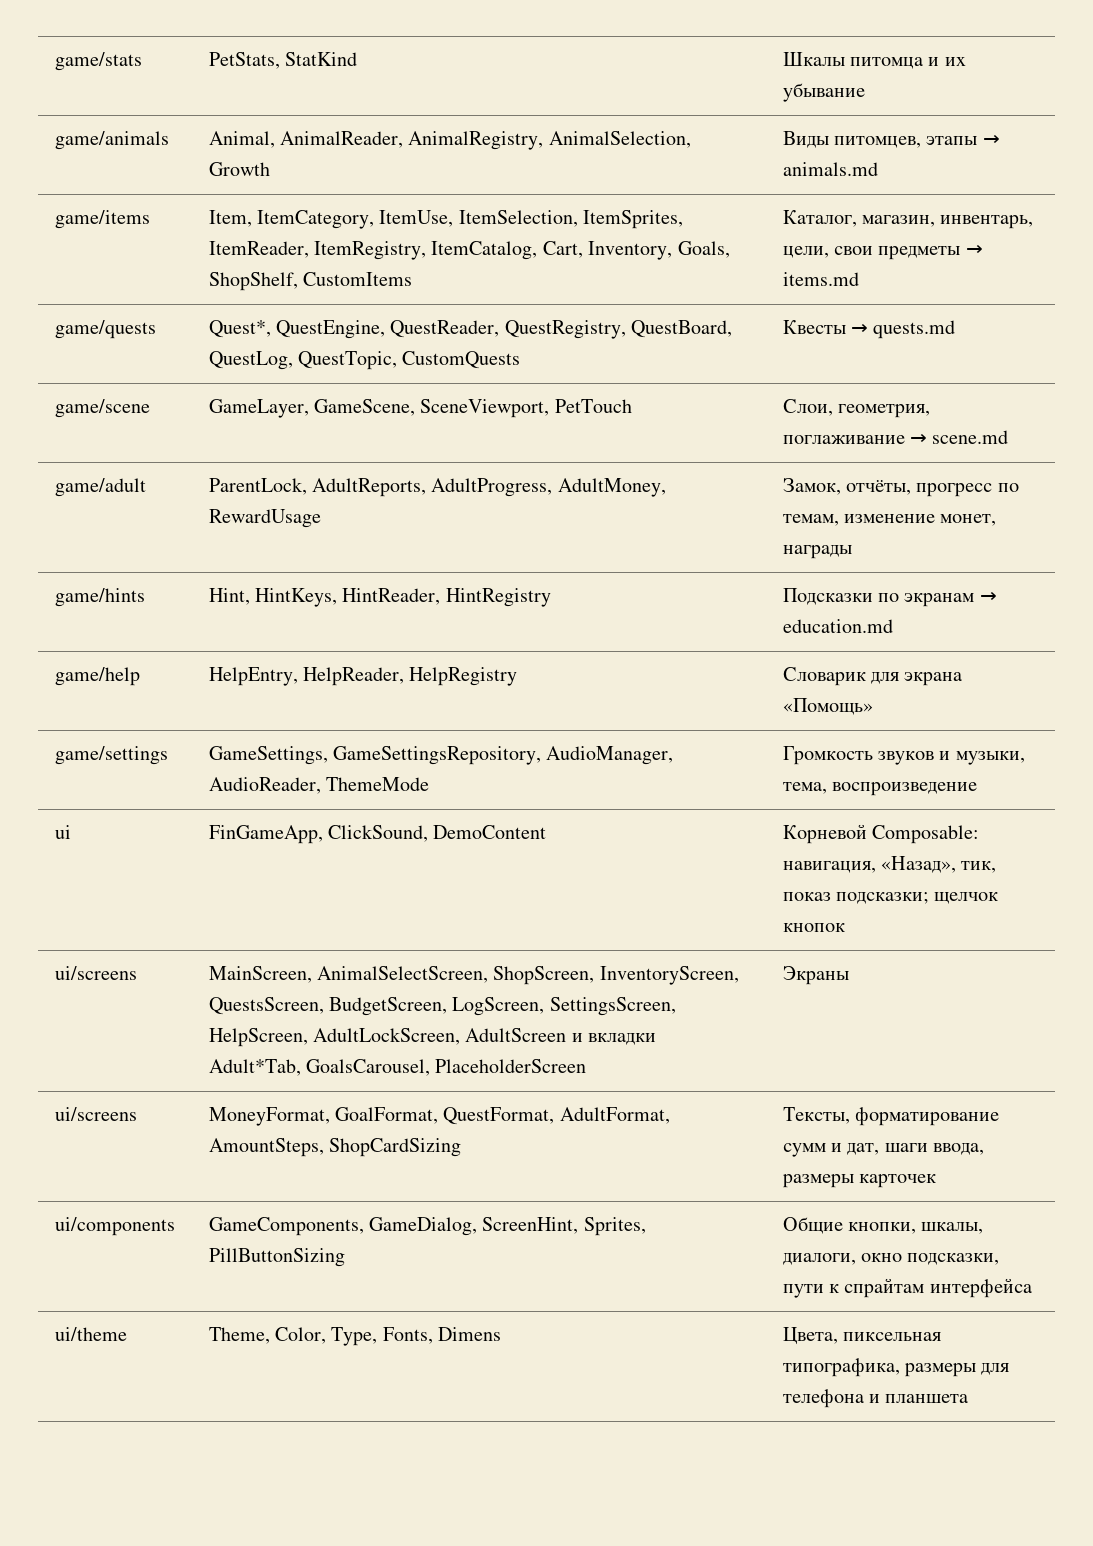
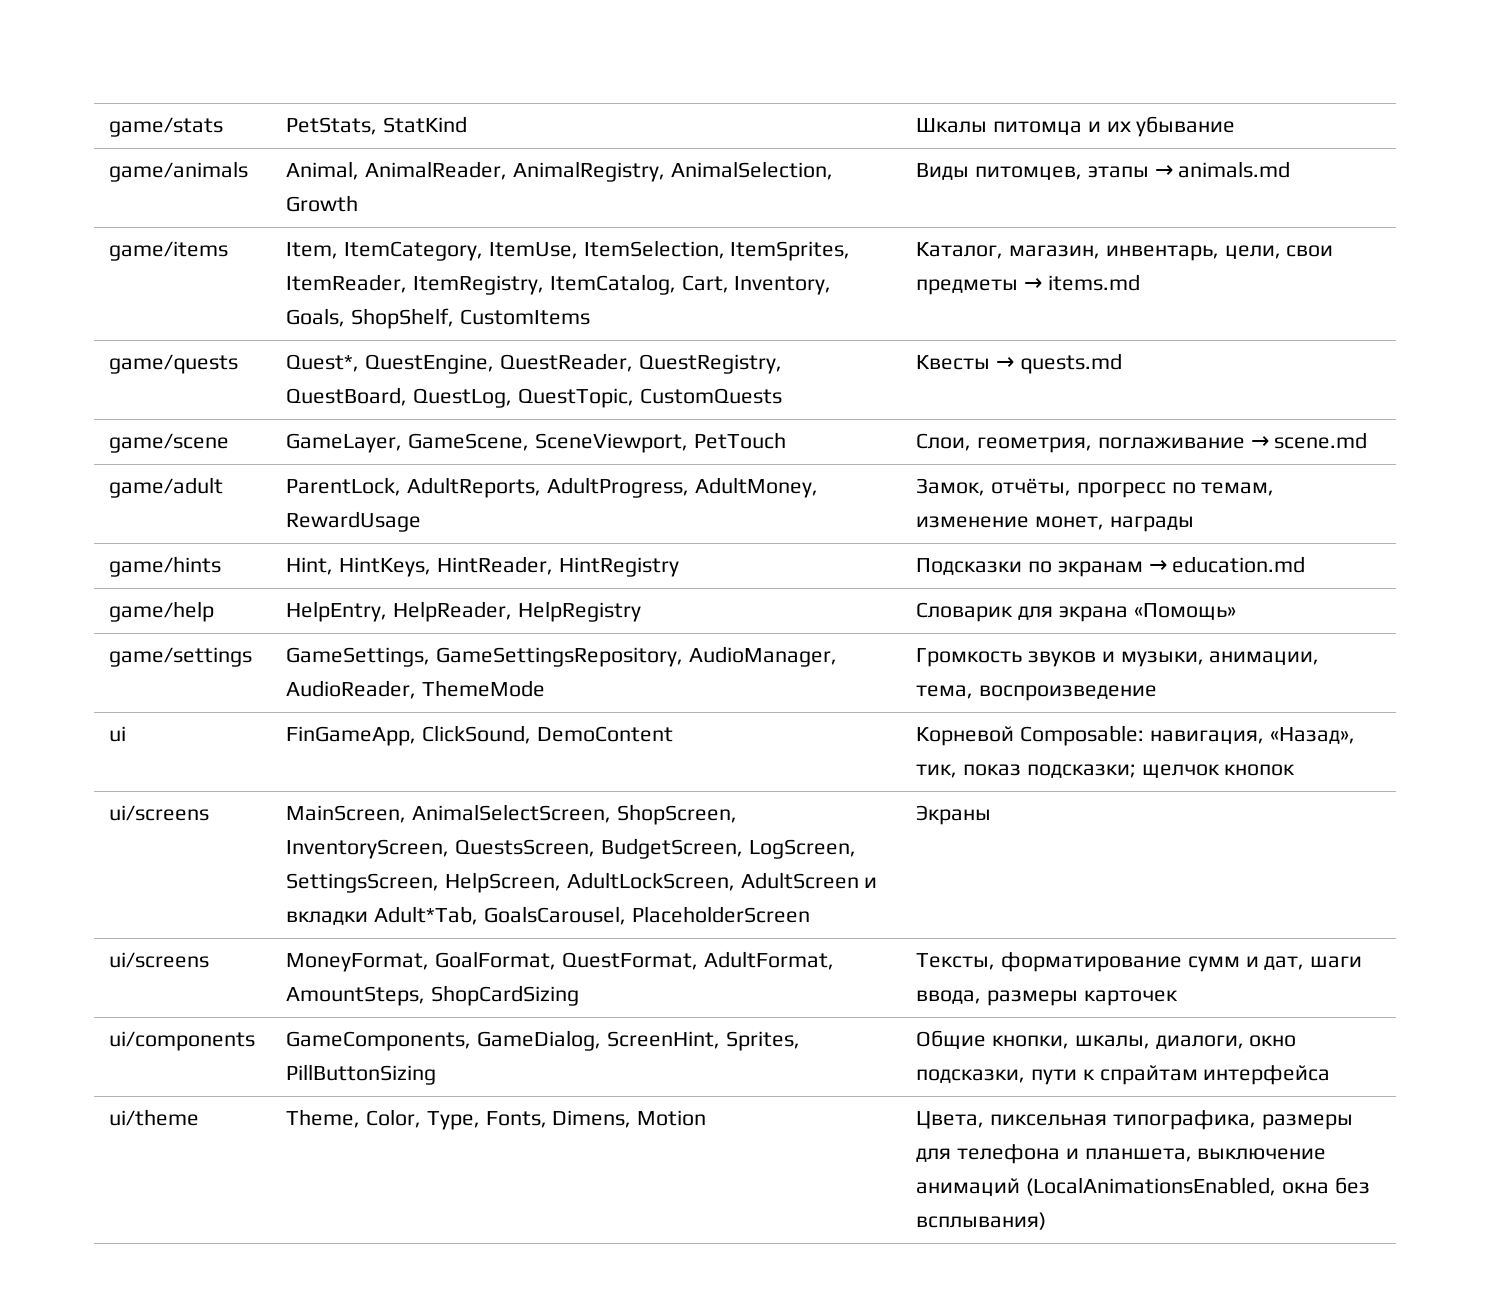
(1025, 758) none -> [1209,651,1320,665] анимации,
[438,1327,502,1341] Dimens -> [552,1110,707,1128] Dimens, Motion
[885,1394,969,1403] планшета -> [1084,1148,1327,1162] [916,1177,1370,1196] [916,1212,1047,1230] планшета, выключение анимаций (LocalAnimationsEnabled, окна без всплывания)

